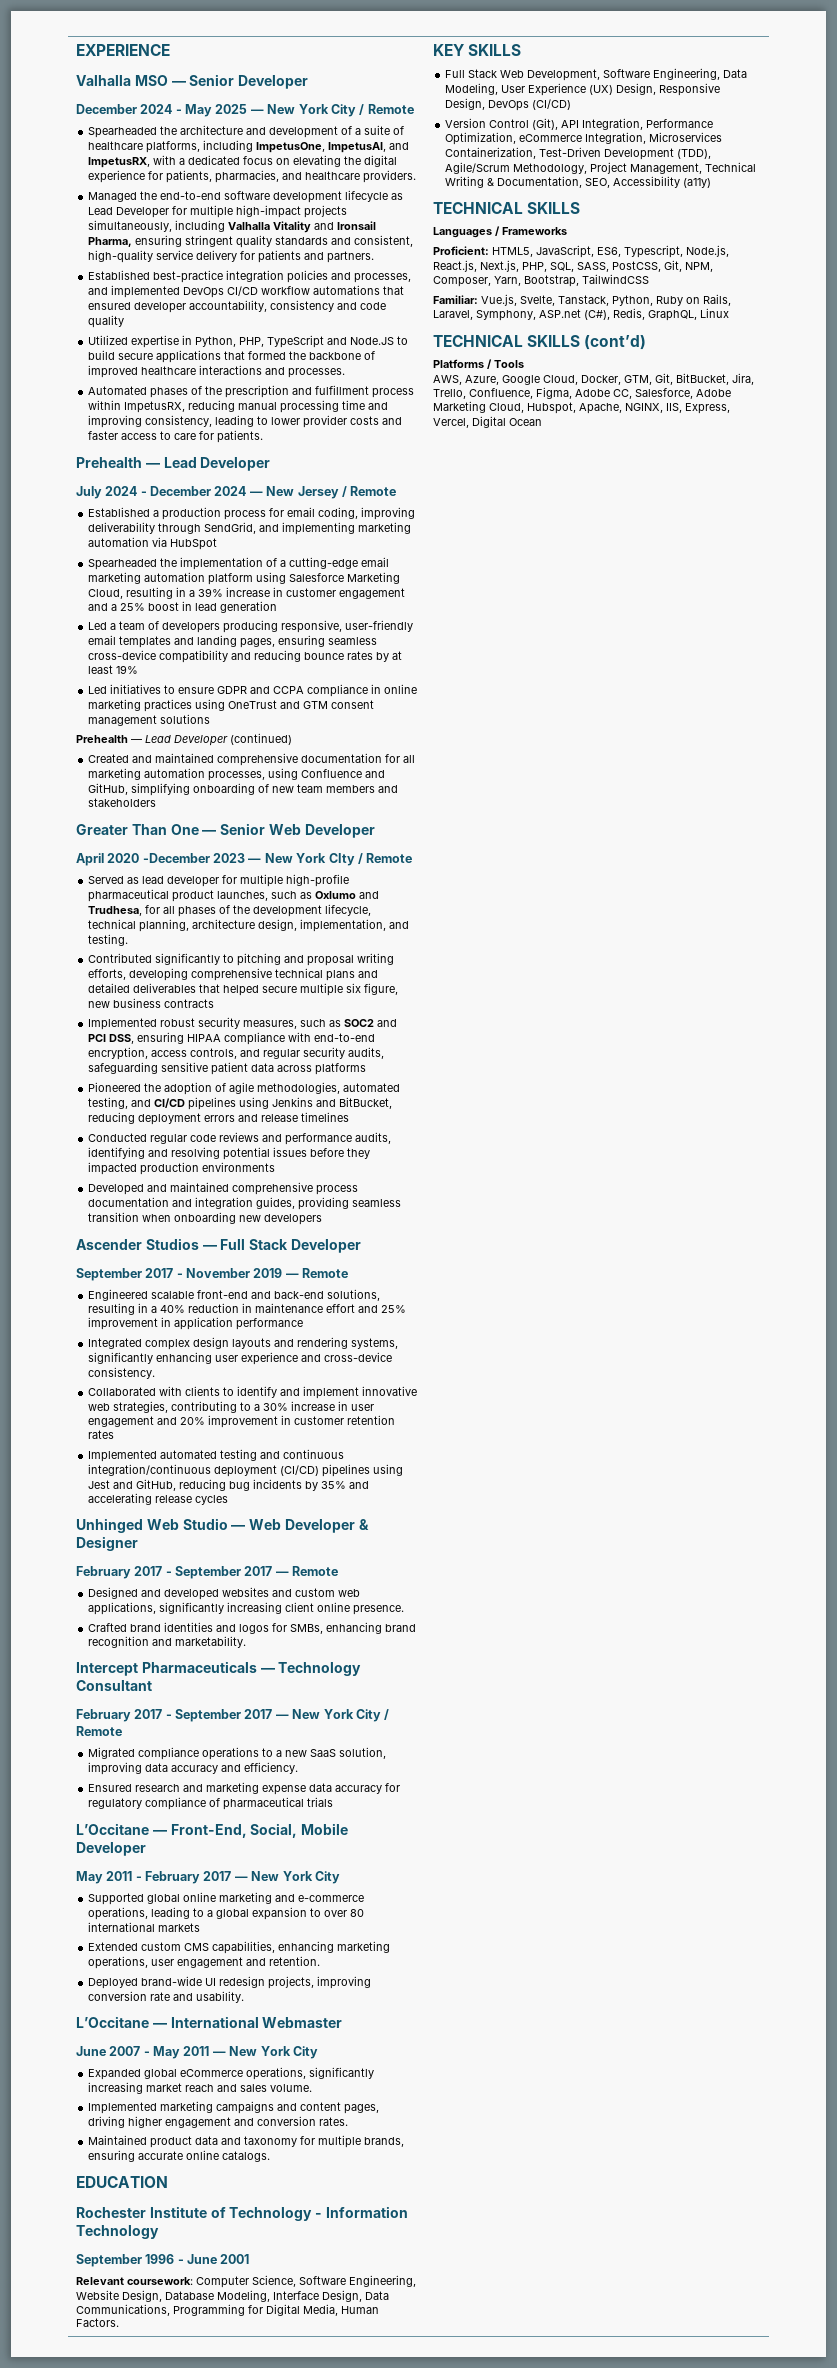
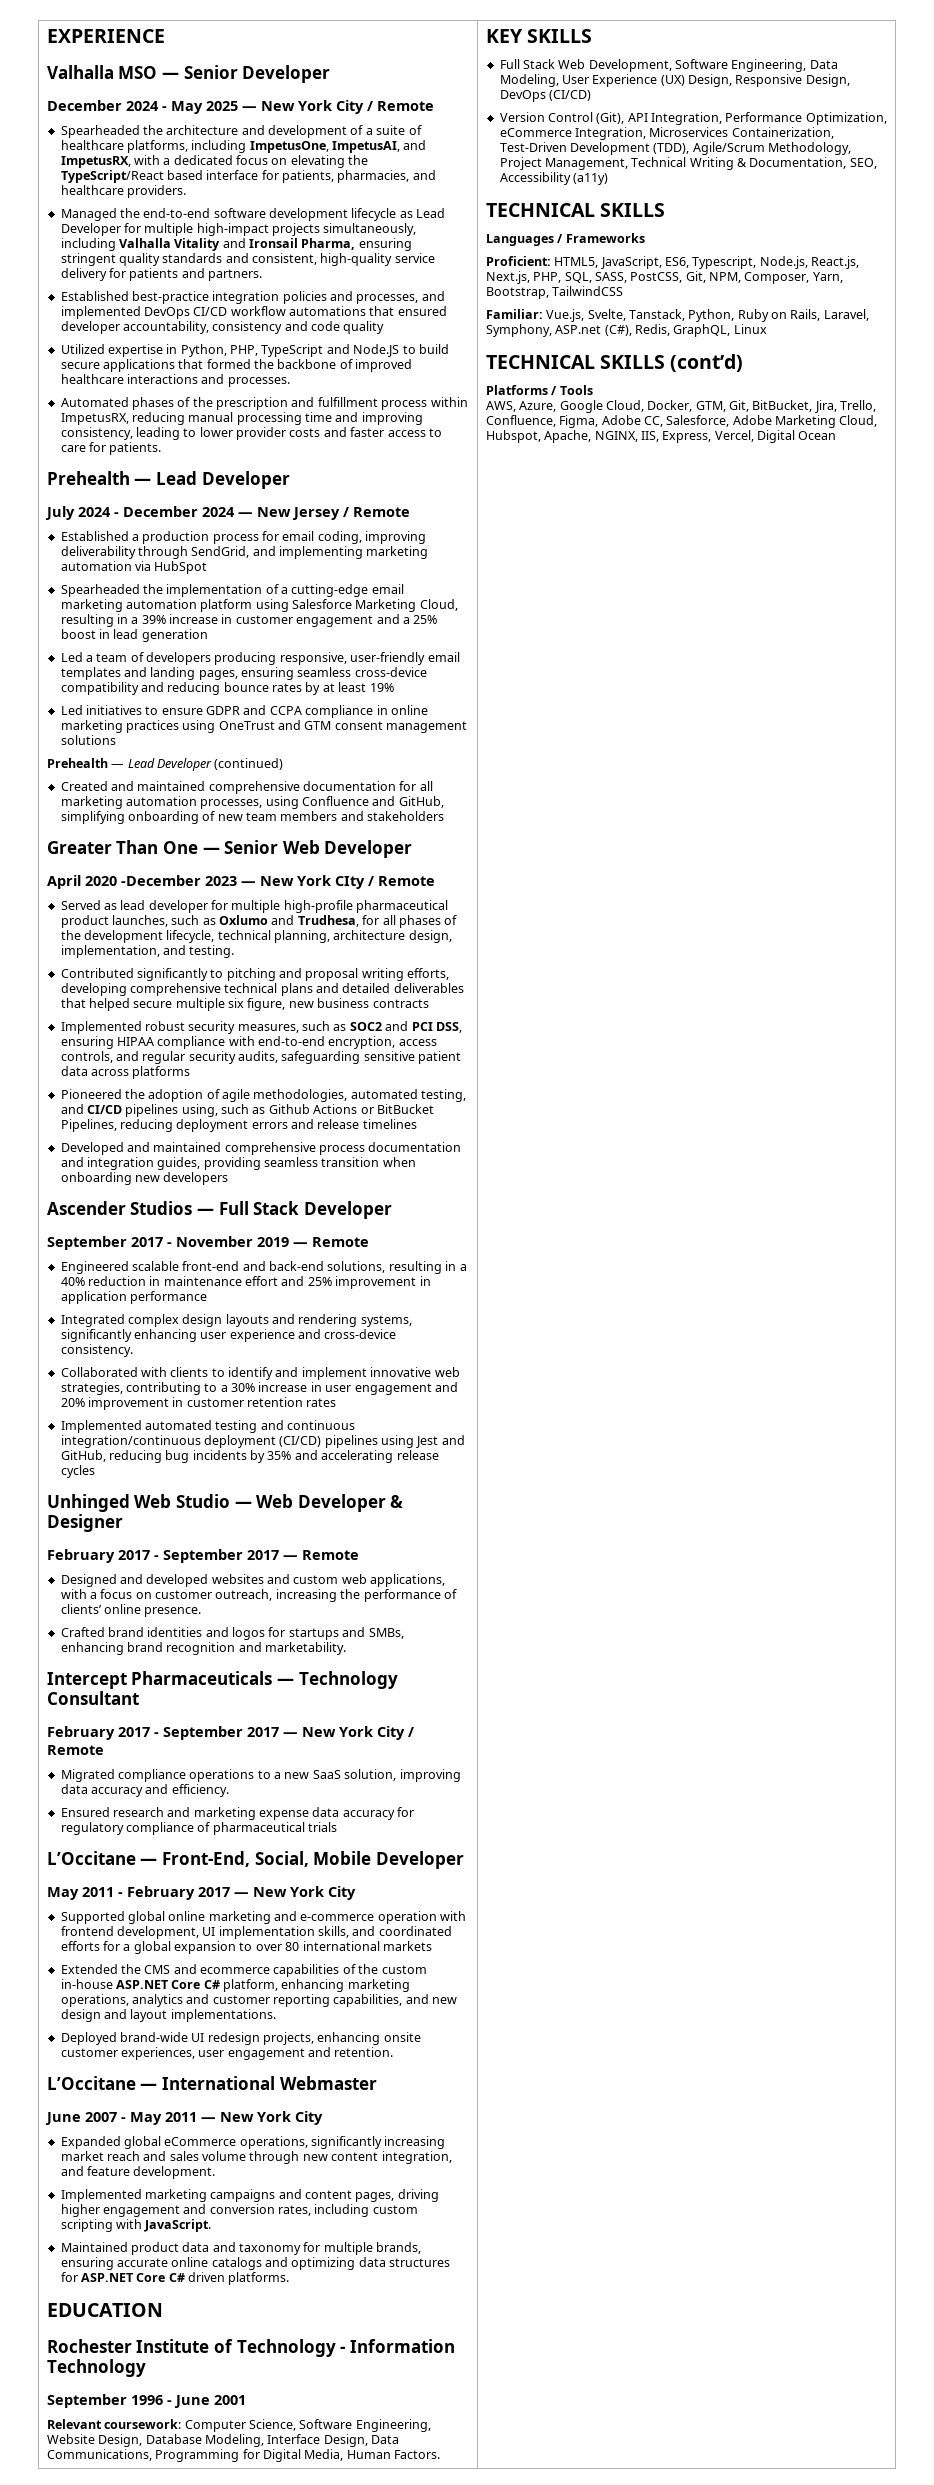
[364,155,398,167] [88,170,146,183] digital experience -> [60,170,259,183] TypeScript/React based interface
[239,1097,393,1109] using Jenkins and BitBucket, -> [181,1104,434,1117] [60,1119,117,1132] using, such as Github Actions or BitBucket Pipelines,
[88,1132,392,1145] [88,1147,371,1160] [88,1162,276,1175] // Conducted regular code reviews and performance audits, identifying and resolving potential issues before they impacted production environments -> (417, 1124) none
[159,1602,315,1614] significantly increasing client -> [60,1589,457,1602] [60,1604,102,1614] with a focus on customer outreach, increasing the performance of clients’
(288, 1627) none -> [288,1627,366,1640] startups and
[88,1907,205,1920] operations, leading to -> [377,1911,467,1924] [60,1926,452,1939] [60,1941,120,1951] operation with frontend development, UI implementation skills, and coordinated efforts for
[141,1941,391,1954] [88,1956,321,1969] custom CMS capabilities, enhancing marketing operations, user engagement and retention. -> [120,1964,427,1977] [60,1979,410,1992] [60,1994,458,2007] [60,2009,276,2022] the CMS and ecommerce capabilities of the custom in-house ASP.NET Core C# platform, enhancing marketing operations, analytics and customer reporting capabilities, and new design and layout implementations.
[317,1976,372,1989] [88,1991,245,2003] improving conversion rate and usability. -> [317,2032,421,2045] [60,2047,394,2060] enhancing onsite customer experiences, user engagement and retention.
[270,2084,313,2092] volume. -> [202,2151,452,2164] [60,2166,216,2179] volume through new content integration, and feature development.
[319,2117,349,2126] rates. -> [278,2204,418,2217] [60,2219,212,2232] rates, including custom scripting with JavaScript.
[222,2151,271,2162] catalogs. -> [211,2257,451,2270] [60,2272,290,2285] catalogs and optimizing data structures for ASP.NET Core C# driven platforms.

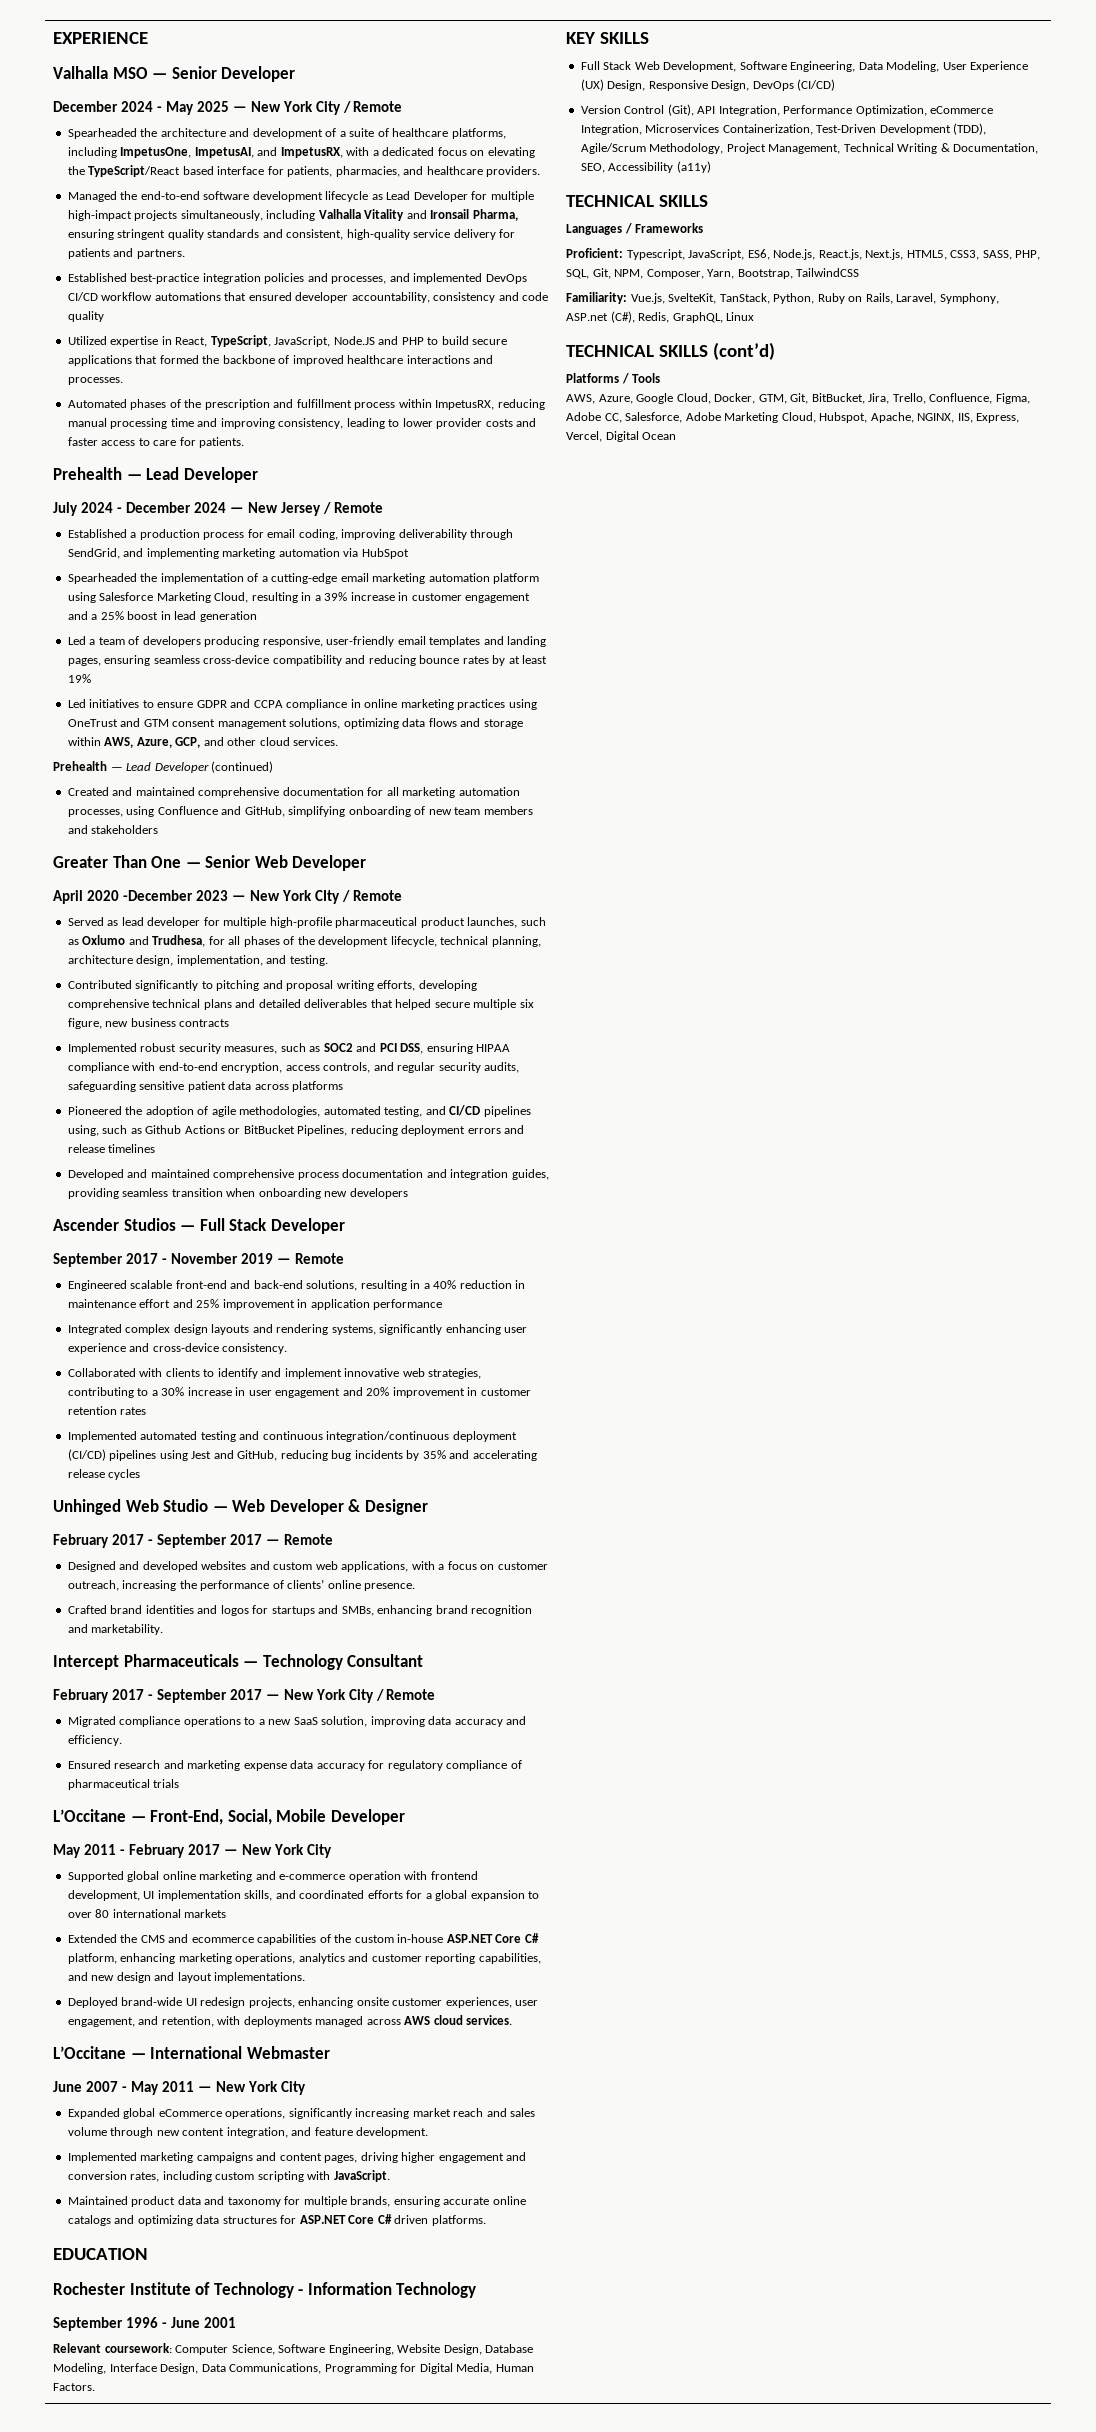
[180,344,400,357] Python, PHP, TypeScript and Node.JS -> [175,335,424,347] React, TypeScript, JavaScript, Node.JS and PHP
[60,735,116,745] solutions -> [289,718,523,729] [67,737,339,748] solutions, optimizing data flows and storage within AWS, Azure, GCP, and other cloud services.
[227,2047,394,2060] engagement and retention. -> [67,2015,513,2027] engagement, and retention, with deployments managed across AWS cloud services.
[554,257,599,268] HTML5, -> [626,249,685,260] Typescript,
[692,256,757,269] Typescript, -> (770, 254) none
[533,272,683,283] PHP, SQL, SASS, PostCSS, -> [906,250,1041,260] [566,269,590,279] HTML5, CSS3, SASS, PHP, SQL,
[485,309,685,322] Familiar: Vue.js, Svelte, Tanstack, -> [566,292,770,304] Familiarity: Vue.js, SvelteKit, TanStack,

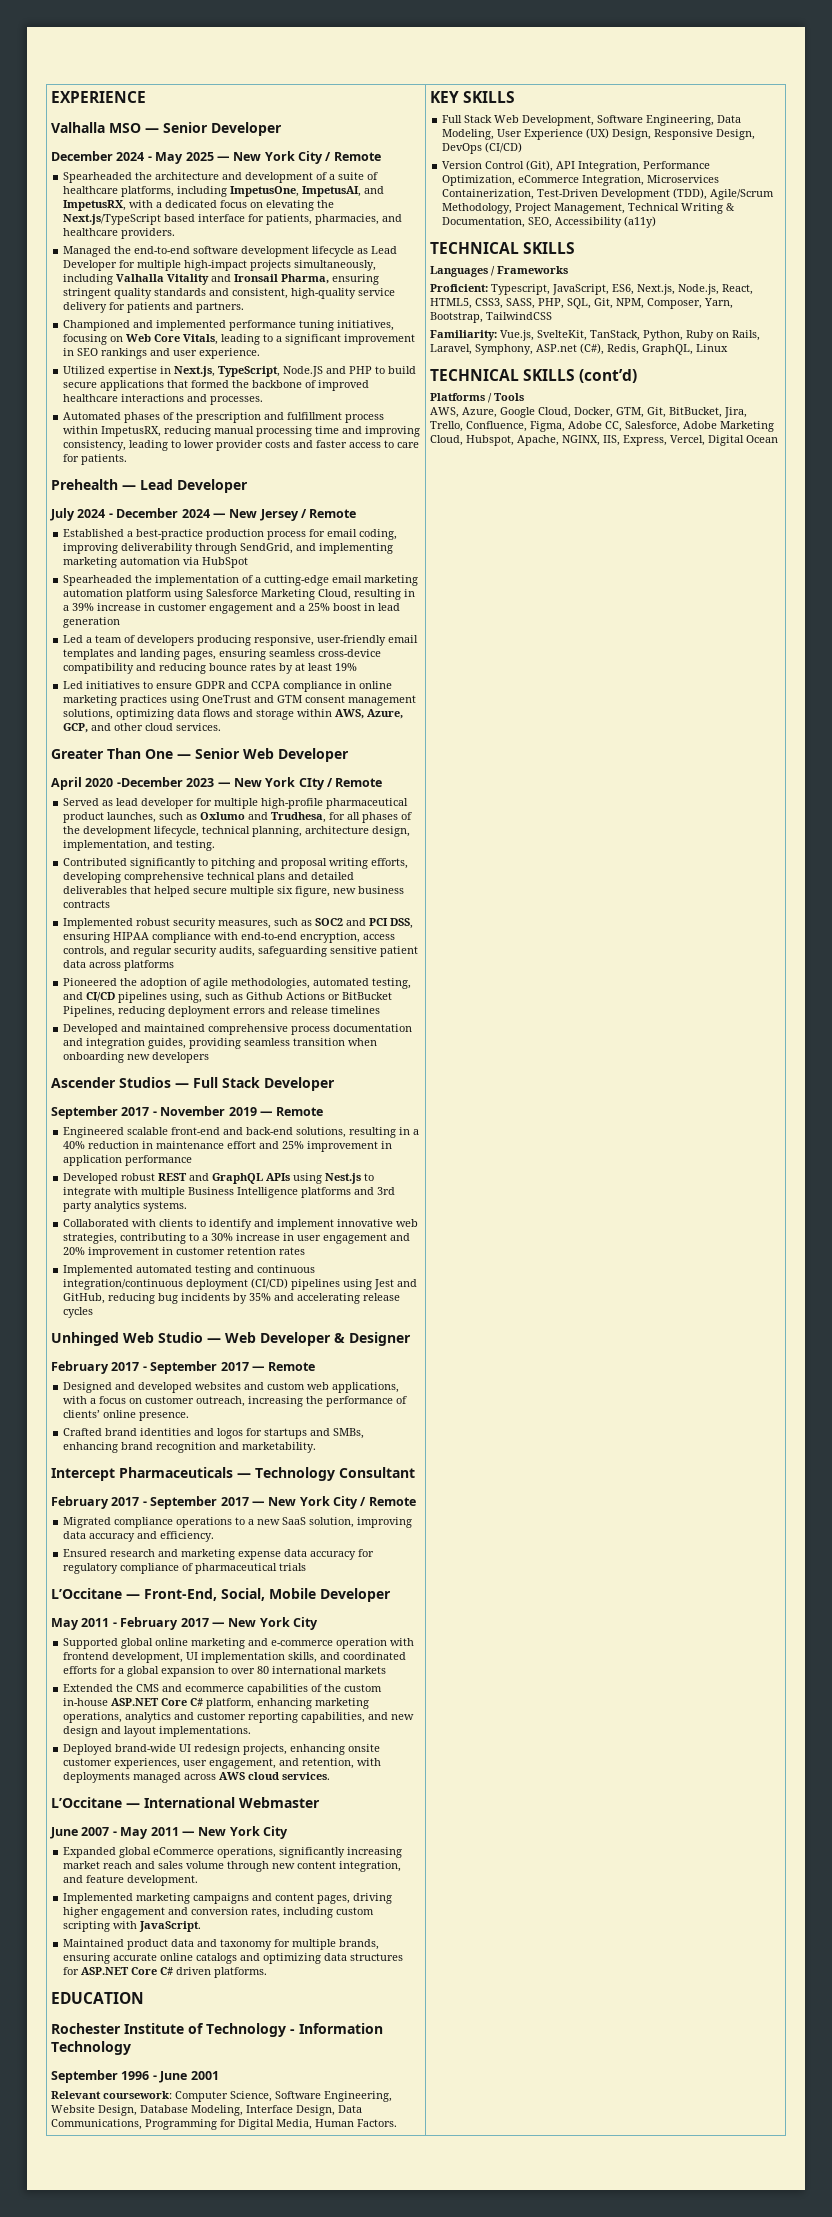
[88,165,181,177] TypeScript/React -> [63,214,162,225] Next.js/TypeScript
[67,273,527,284] [67,292,549,303] [67,311,104,322] Established best-practice integration policies and processes, and implemented DevOps CI/CD workflow automations that ensured developer accountability, consistency and code quality -> [63,320,395,331] [63,334,416,345] [63,348,261,359] Championed and implemented performance tuning initiatives, focusing on Web Core Vitals, leading to a significant improvement in SEO rankings and user experience.
[175,335,331,347] React, TypeScript, JavaScript, -> [174,366,281,377] Next.js, TypeScript,
(137, 535) none -> [136,529,204,540] best-practice
[53,761,274,773] [67,787,520,798] [67,806,533,817] [67,825,159,834] // Prehealth — Lead Developer (continued) // Created and maintained comprehensive documentation for all marketing automation processes, using Confluence and GitHub, simplifying onboarding of new team members and stakeholders -> (222, 727) none
[67,1324,528,1335] [67,1343,288,1354] Integrated complex design layouts and rendering systems, significantly enhancing user experience and cross-device consistency. -> [63,1173,375,1184] [63,1187,396,1198] [63,1201,188,1212] Developed robust REST and GraphQL APIs using Nest.js to integrate with multiple Business Intelligence platforms and 3rd party analytics systems.
[773,249,904,260] Node.js, React.js, Next.js, -> [637,284,754,295] Next.js, Node.js, React,

